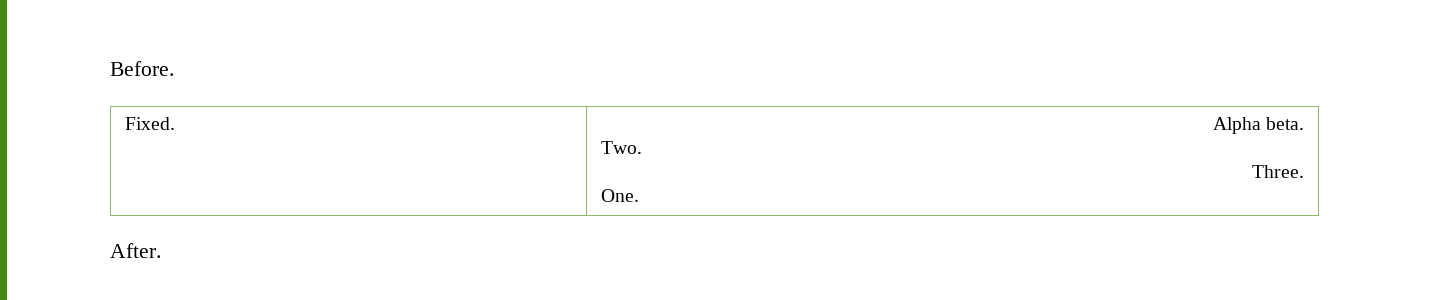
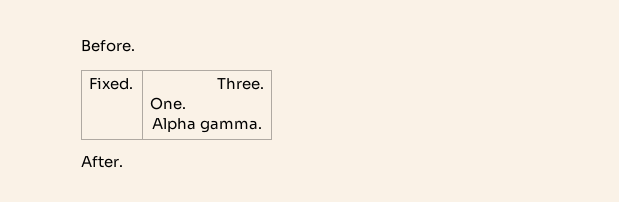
[1213,117,1305,134] [600,141,642,154] Alpha beta. // Two. // -> (134, 83) none
(639, 195) none -> [151,118,263,133] // Alpha gamma.

